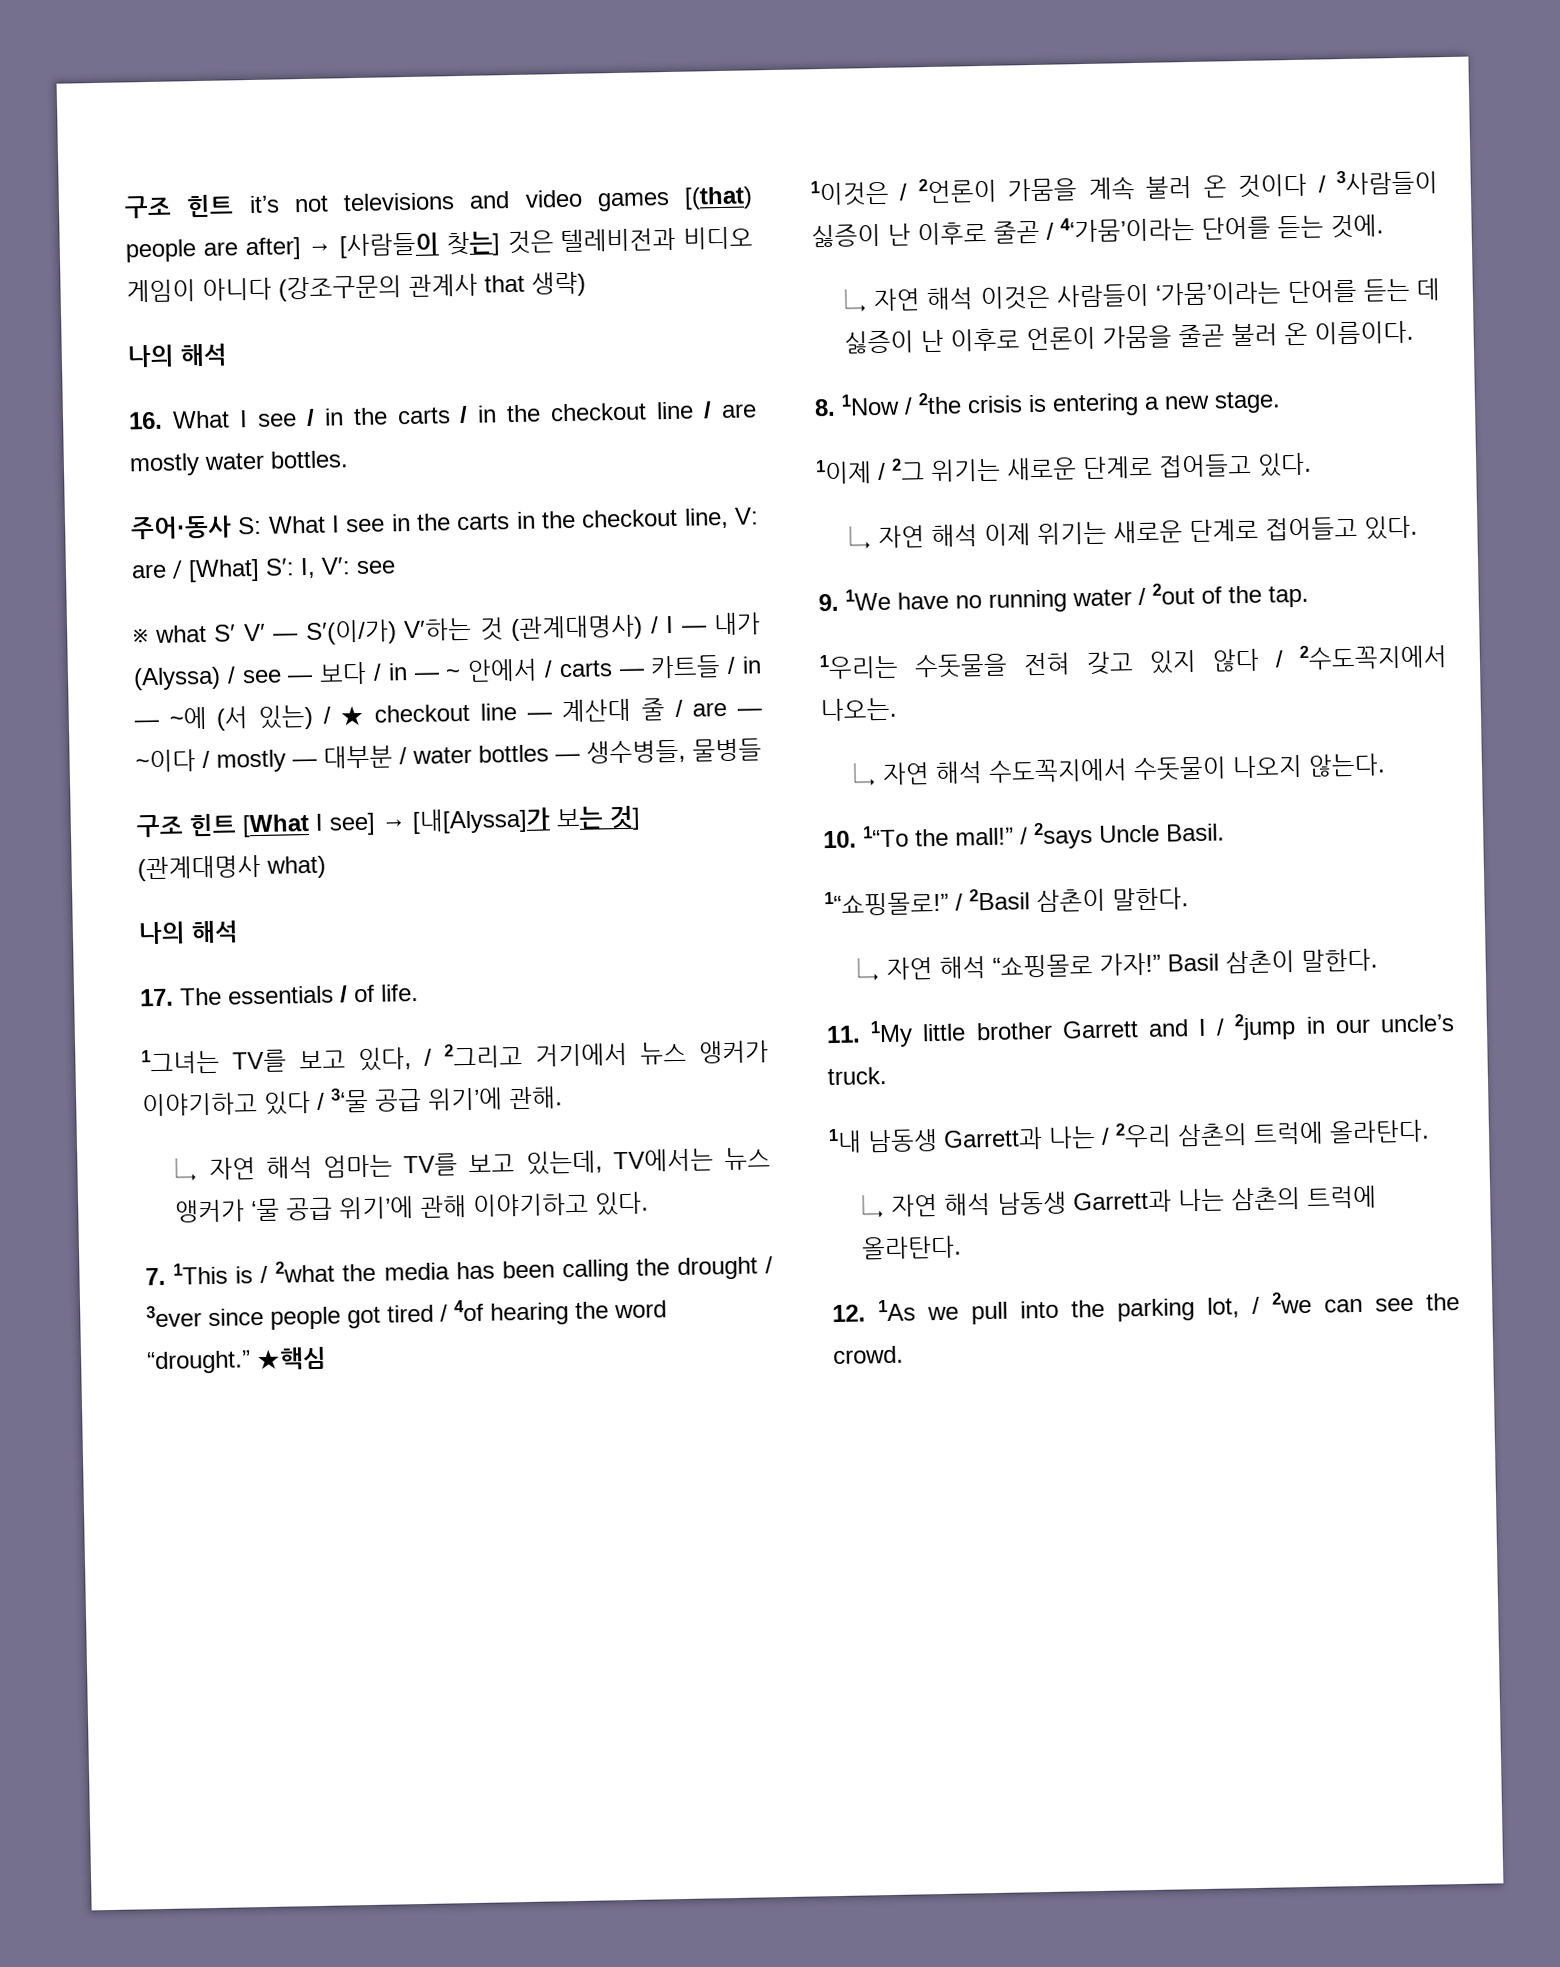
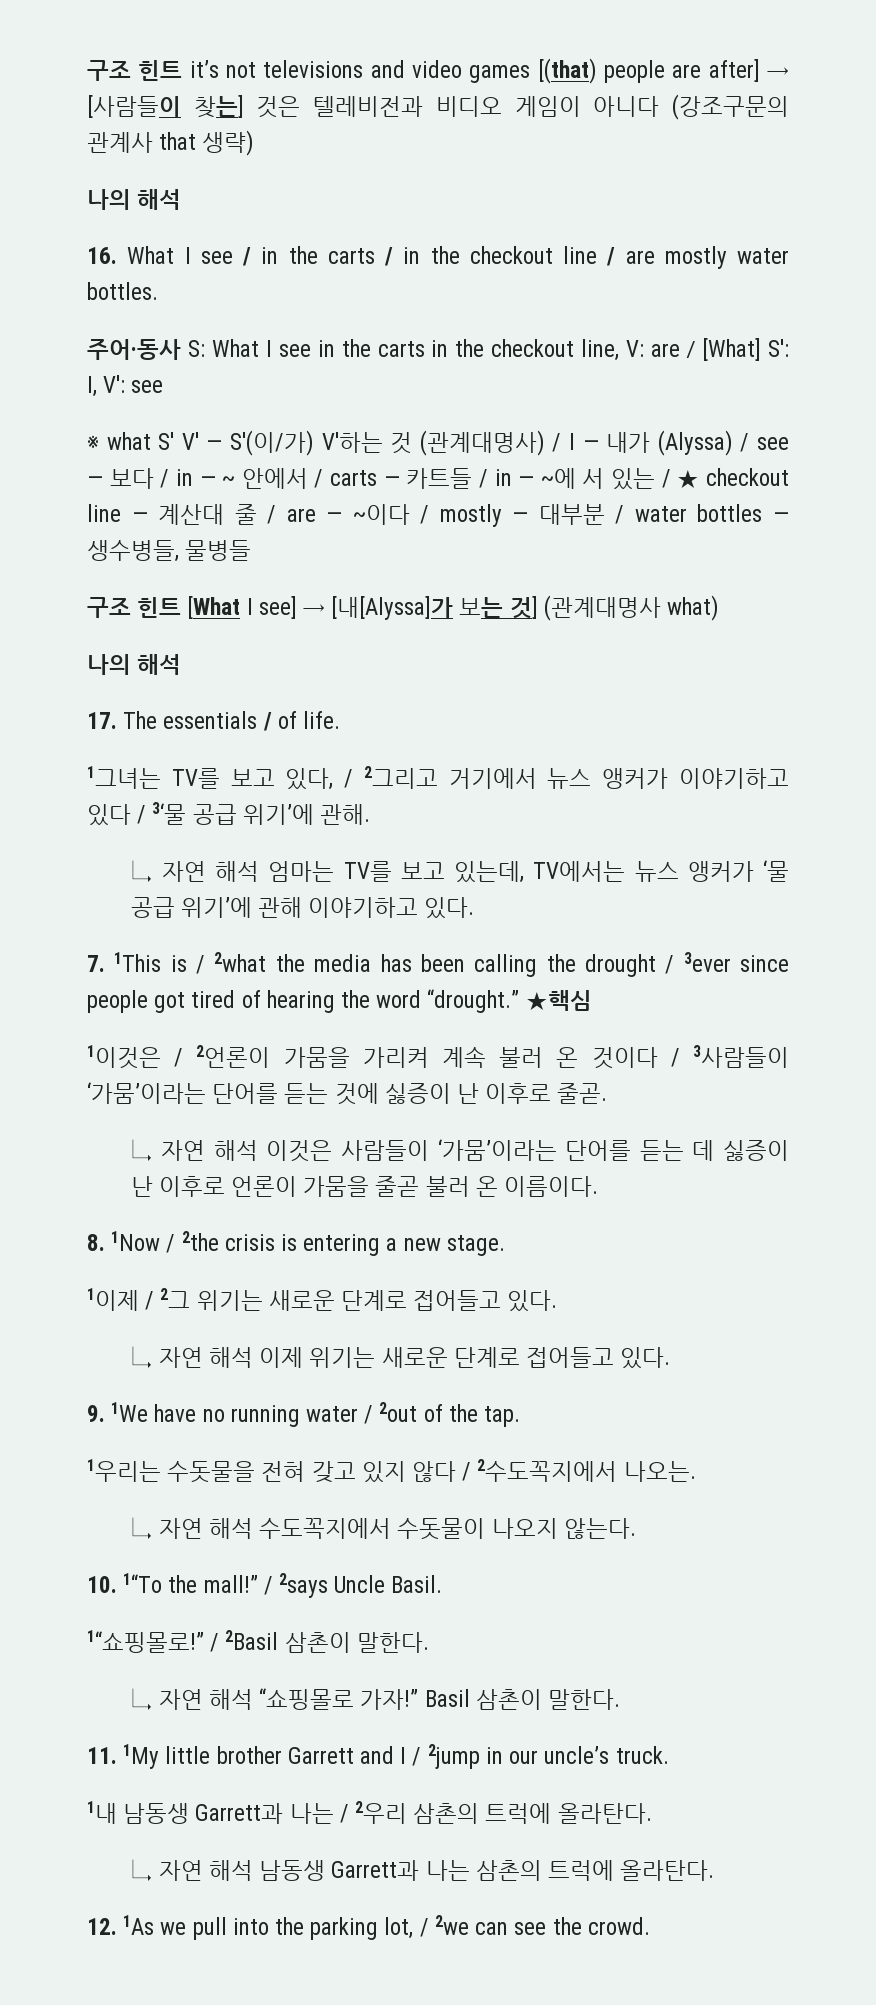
[216,704,315,731] (서 있는) -> [582,468,656,490] 서 있는
[440,1299,484,1322] / 4of -> [241,990,261,1008] of
(1079, 190) none -> [362,1047,429,1068] 가리켜
[811,214,1384,248] 싫증이 난 이후로 줄곧 / 4‘가뭄’이라는 단어를 듣는 것에. -> [87,1082,608,1105] ‘가뭄’이라는 단어를 듣는 것에 싫증이 난 이후로 줄곧.

